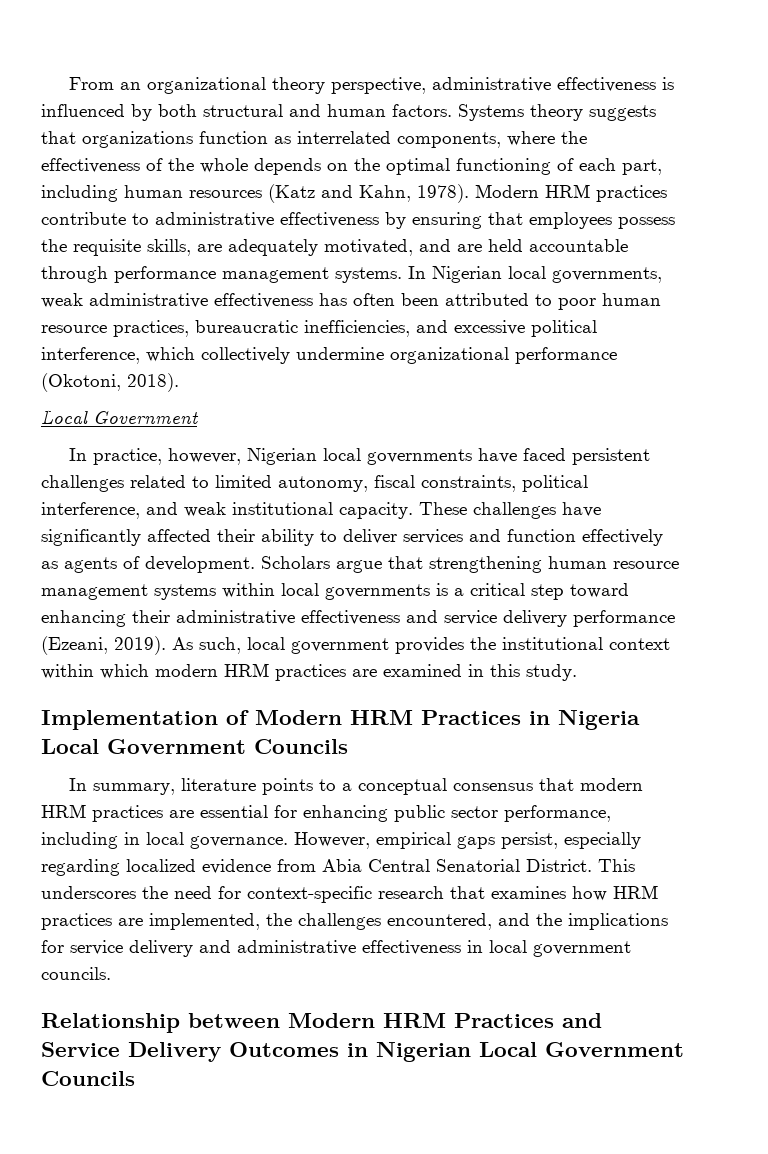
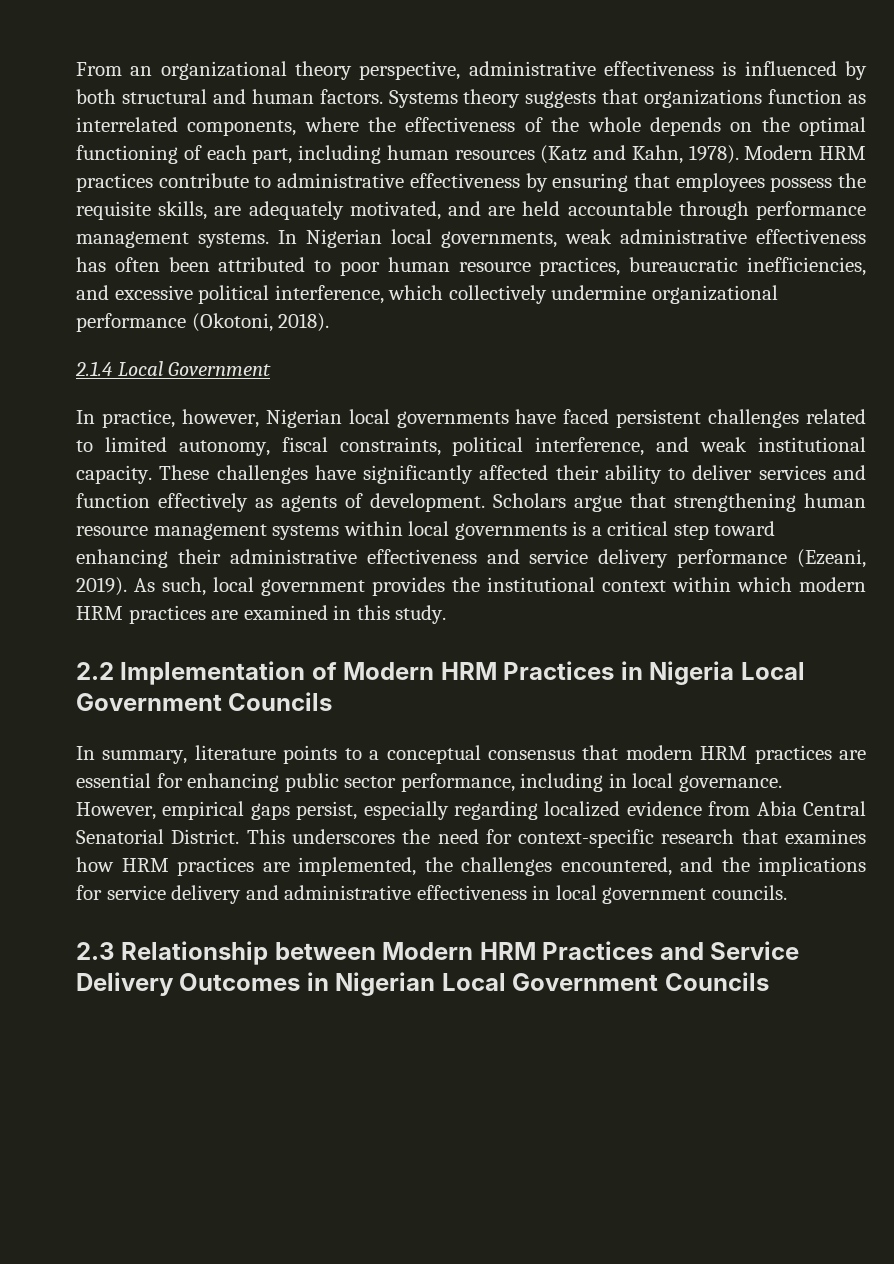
(179, 382) none -> [75,361,112,376] 2.1.4
(577, 672) none -> [76,662,114,680] 2.2
(111, 973) none -> [76,942,115,960] 2.3

